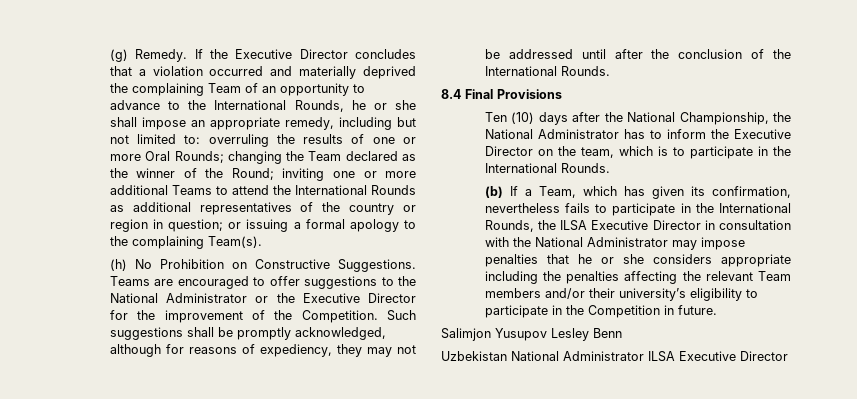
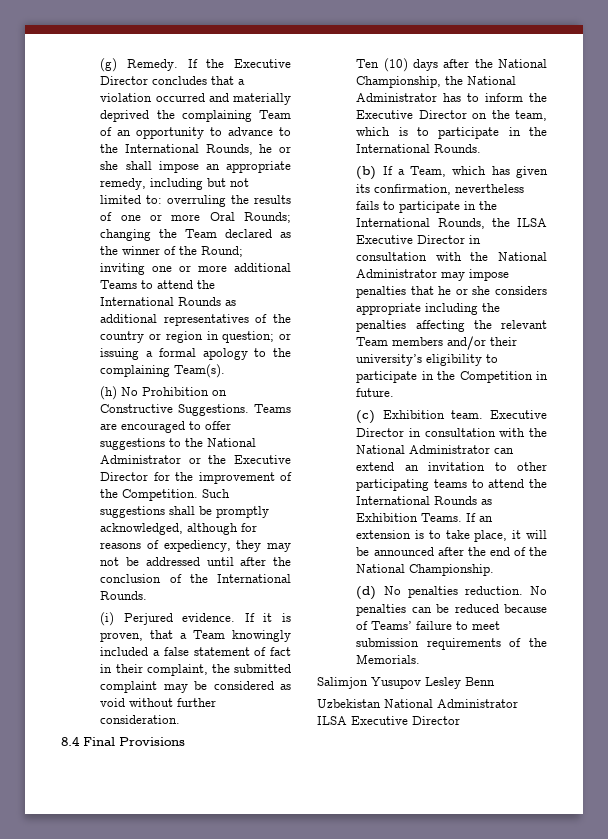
(610, 71) none -> [100,612,291,626] [100,630,291,642] [100,647,291,656] [100,664,291,676] [100,681,291,693] [100,698,217,707] [100,715,181,724] // (i) Perjured evidence. If it is proven, that a Team knowingly included a false statement of fact in their complaint, the submitted complaint may be considered as void without further consideration.
(717, 310) none -> [356,410,547,424] [356,428,547,437] [356,445,515,454] [356,462,547,471] [356,479,547,491] [356,496,493,505] [356,513,494,522] [356,530,547,542] [356,547,547,556] [356,564,495,576] [356,586,547,600] [356,604,547,616] [356,621,501,630] [356,638,547,650] [356,654,421,664] // (c) Exhibition team. Executive Director in consultation with the National Administrator can extend an invitation to other participating teams to attend the International Rounds as Exhibition Teams. If an extension is to take place, it will be announced after the end of the National Championship. // (d) No penalties reduction. No penalties can be reduced because of Teams’ failure to meet submission requirements of the Memorials.

